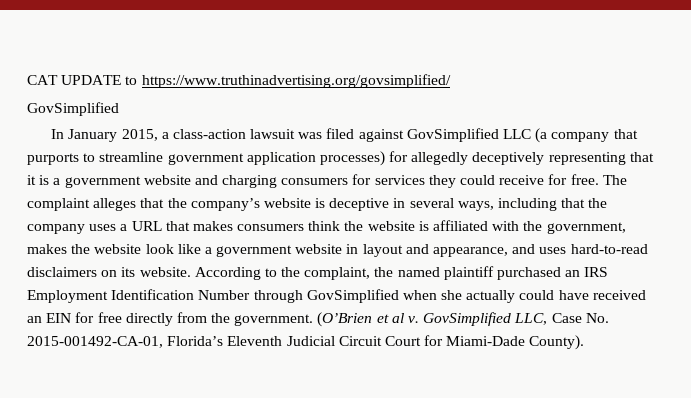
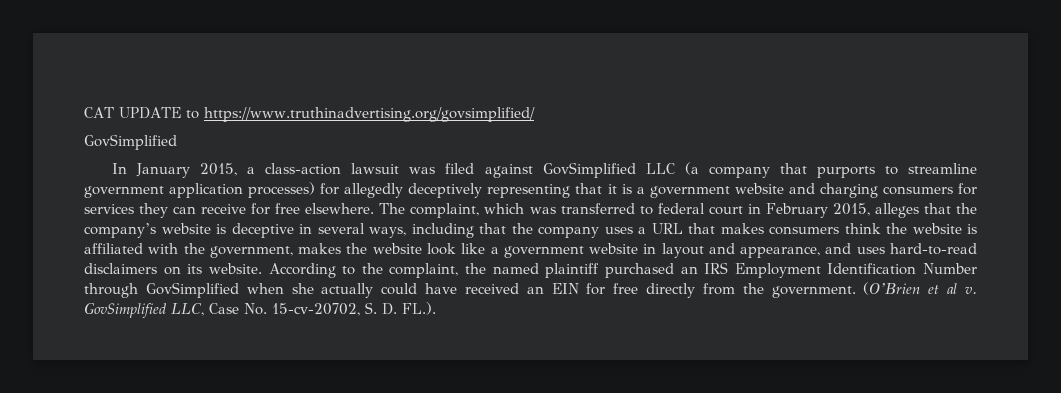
[460,175,496,185] could -> [173,206,197,214] can
[570,174,627,185] [27,198,90,211] free. The complaint -> [275,203,870,218] free elsewhere. The complaint, which was transferred to federal court in February 2015,
[27,335,585,350] 2015-001492-CA-01, Florida’s Eleventh Judicial Circuit Court for Miami-Dade County). -> [272,302,436,316] 15-cv-20702, S. D. FL.).

